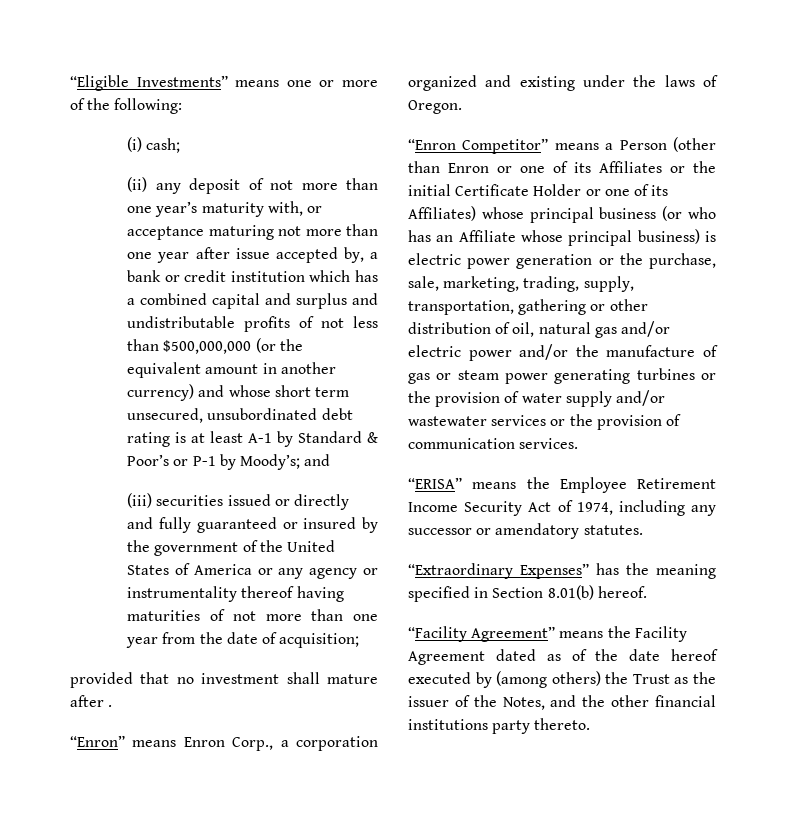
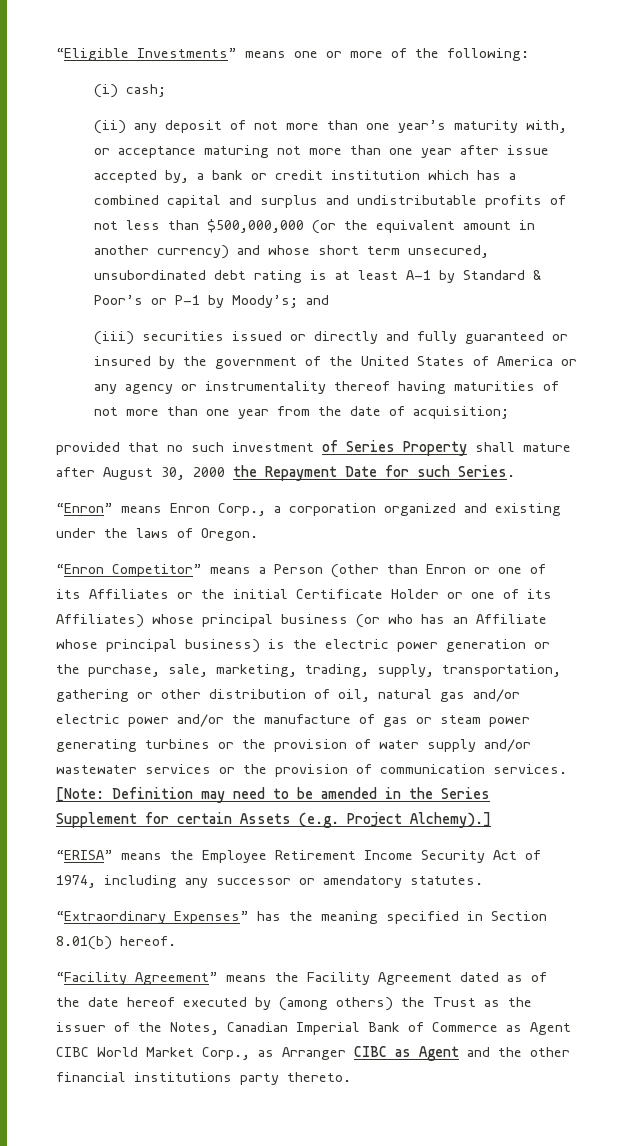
[201,672,378,684] [70,695,113,707] investment shall mature after . -> [191,440,571,456] [56,465,515,481] such investment of Series Property shall mature after August 30, 2000 the Repayment Date for such Series.
(716, 236) none -> [293,639,317,649] the
(579, 443) none -> [56,787,490,803] [56,812,491,828] [Note: Definition may need to be amended in the Series Supplement for certain Assets (e.g. Project Alchemy).]
(545, 703) none -> [227,1022,571,1035] [56,1046,459,1061] Canadian Imperial Bank of Commerce as Agent CIBC World Market Corp., as Arranger CIBC as Agent

